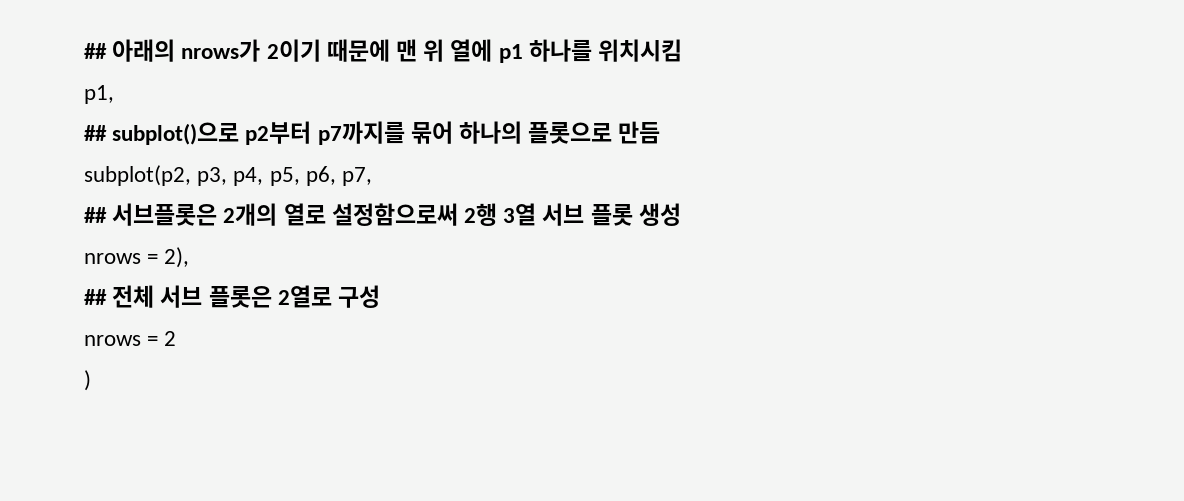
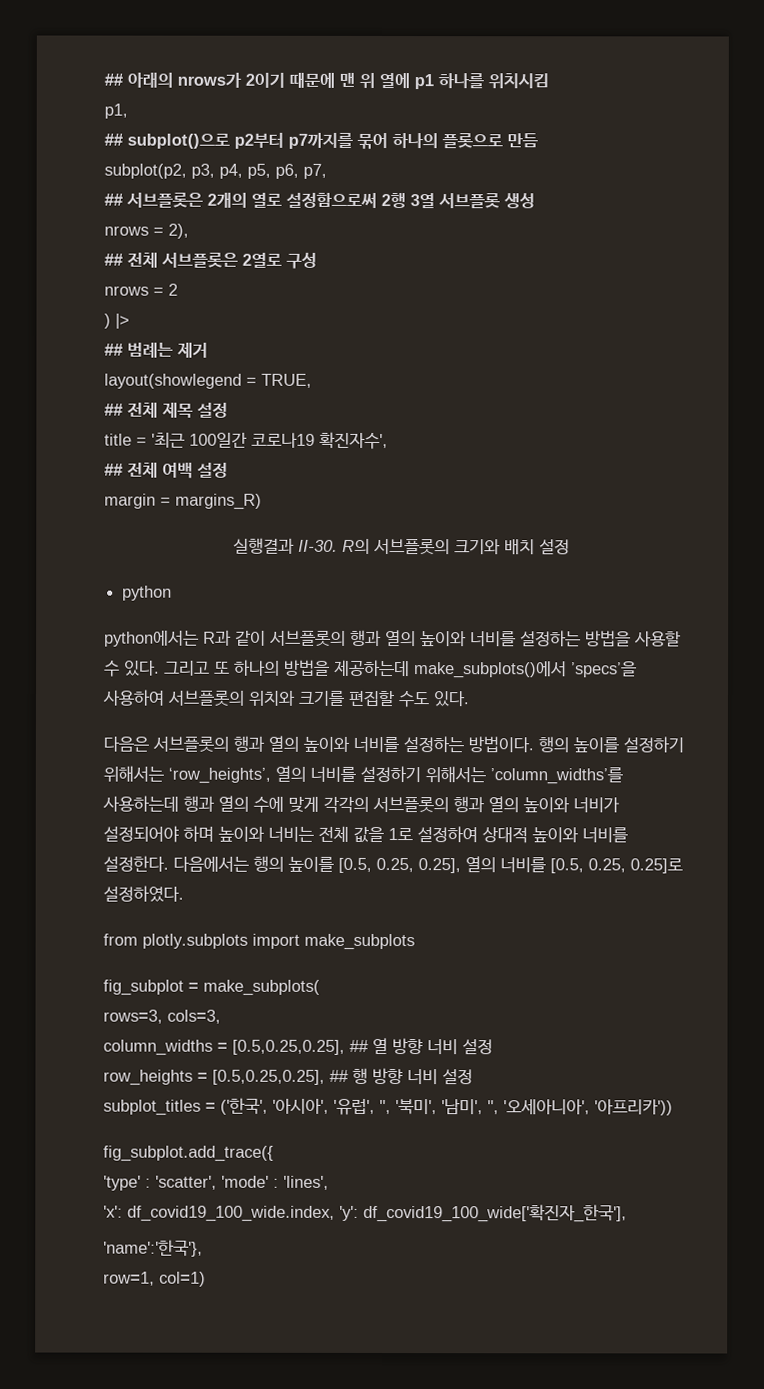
[542,203,633,226] 서브 플롯 -> [438,193,501,209] 서브플롯
[160,285,272,308] 서브 플롯은 -> [161,252,239,268] 서브플롯은
(91, 380) none -> [115,313,130,329] [104,342,208,358] [104,373,312,389] [104,402,228,418] [104,431,388,450] [104,462,228,479] [104,493,262,510] [232,537,570,555] [122,585,173,601] [104,629,681,647] [104,659,637,679] [102,689,470,708] [103,735,684,753] [103,765,623,785] [102,795,620,813] [103,825,628,844] [103,855,683,874] [103,885,184,902] [103,933,415,951] [103,979,320,996] [103,1009,221,1024] [103,1037,493,1056] [103,1067,473,1086] [103,1097,673,1116] [103,1145,274,1162] [103,1175,329,1191] [103,1203,627,1223] [103,1239,203,1257] [103,1271,206,1287] |> // ## 범례는 제거 // layout(showlegend = TRUE, // ## 전체 제목 설정 // title = '최근 100일간 코로나19 확진자수', // ## 전체 여백 설정 // margin = margins_R) // 실행결과 II-30. R의 서브플롯의 크기와 배치 설정 // python // python에서는 R과 같이 서브플롯의 행과 열의 높이와 너비를 설정하는 방법을 사용할 수 있다. 그리고 또 하나의 방법을 제공하는데 make_subplots()에서 ’specs’을 사용하여 서브플롯의 위치와 크기를 편집할 수도 있다. // 다음은 서브플롯의 행과 열의 높이와 너비를 설정하는 방법이다. 행의 높이를 설정하기 위해서는 ‘row_heights’, 열의 너비를 설정하기 위해서는 ’column_widths’를 사용하는데 행과 열의 수에 맞게 각각의 서브플롯의 행과 열의 높이와 너비가 설정되어야 하며 높이와 너비는 전체 값을 1로 설정하여 상대적 높이와 너비를 설정한다. 다음에서는 행의 높이를 [0.5, 0.25, 0.25], 열의 너비를 [0.5, 0.25, 0.25]로 설정하였다. // from plotly.subplots import make_subplots // fig_subplot = make_subplots( // rows=3, cols=3, // column_widths = [0.5,0.25,0.25], ## 열 방향 너비 설정 // row_heights = [0.5,0.25,0.25], ## 행 방향 너비 설정 // subplot_titles = ('한국', '아시아', '유럽', '', '북미', '남미', '', '오세아니아', '아프리카')) // fig_subplot.add_trace({ // 'type' : 'scatter', 'mode' : 'lines', // 'x': df_covid19_100_wide.index, 'y': df_covid19_100_wide['확진자_한국'], // 'name':'한국'}, // row=1, col=1)

